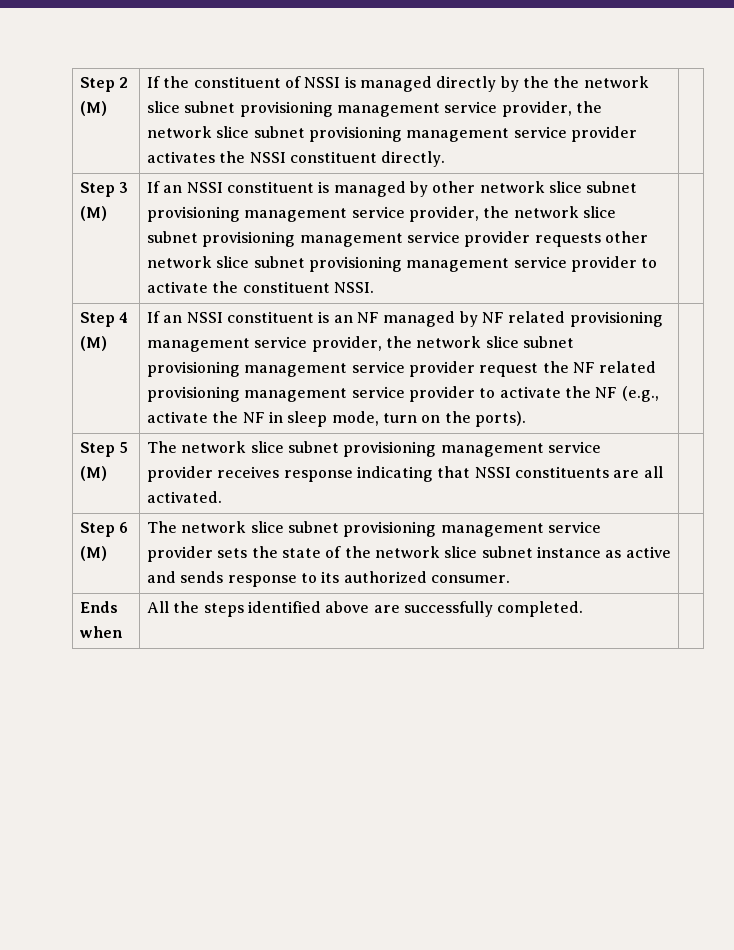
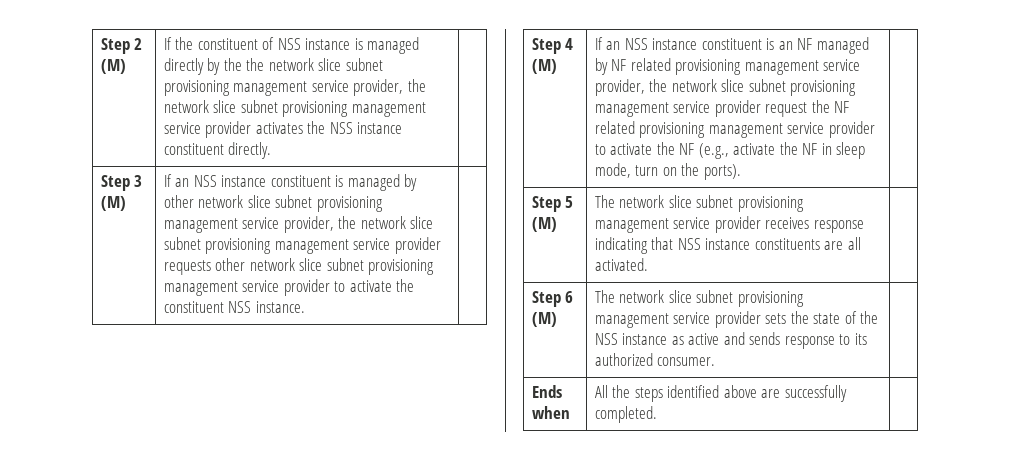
[304,77,341,88] NSSI -> [277,38,351,50] NSS instance
[249,152,286,163] NSSI -> [329,122,403,134] NSS instance
[186,182,223,193] NSSI -> [193,175,267,187] NSS instance
[334,282,375,293] NSSI. -> [228,301,305,313] NSS instance.
[186,312,223,323] NSSI -> [624,38,698,50] NSS instance
[474,467,511,478] NSSI -> [677,238,751,250] NSS instance
[375,546,533,558] network slice subnet -> [594,333,618,345] NSS

